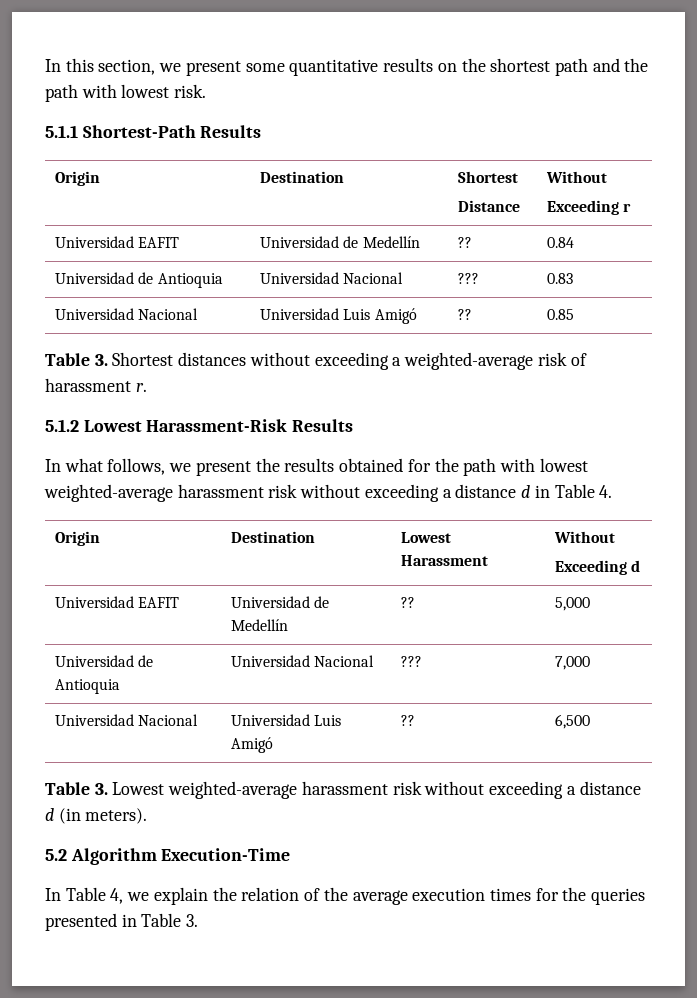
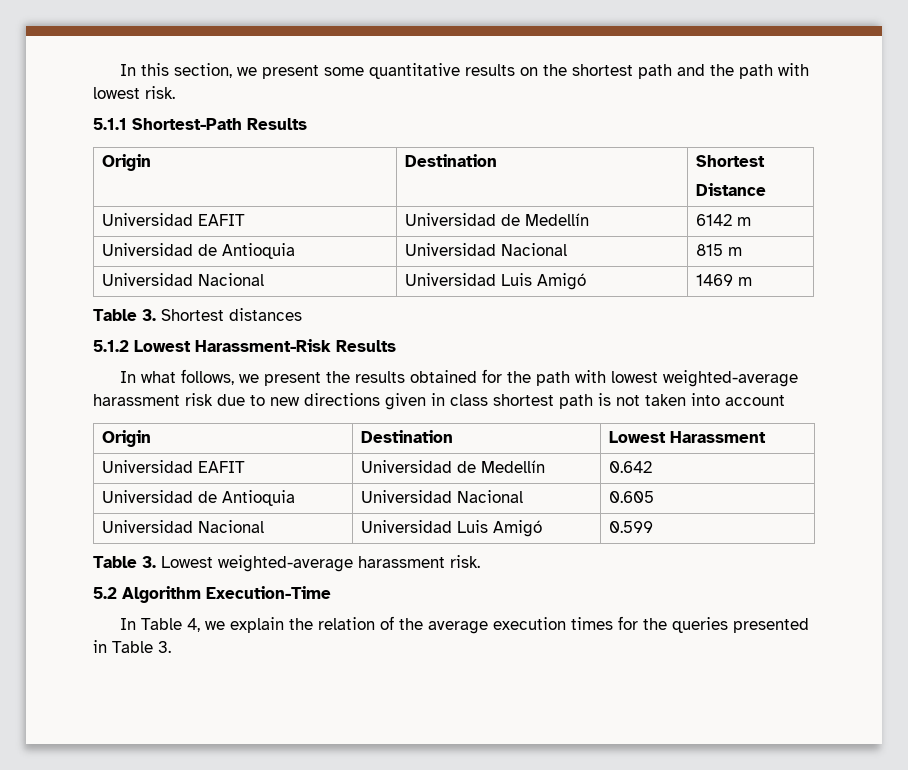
[545,171,607,183] [546,200,632,215] [54,236,180,248] [259,236,420,248] [457,237,472,248] [546,237,574,248] [54,272,223,288] [259,272,404,284] [457,273,479,284] [546,273,573,284] [54,308,199,320] [259,308,417,324] [457,309,472,320] [546,309,574,320] | Without // Exceeding r // Universidad EAFIT | Universidad de Medellín | ?? | 0.84 // Universidad de Antioquia | Universidad Nacional | ??? | 0.83 // Universidad Nacional | Universidad Luis Amigó | ?? | 0.85 -> [101,213,245,226] [404,213,589,226] [695,214,751,226] [101,243,295,259] [404,243,567,256] [695,244,742,256] [101,273,264,286] [404,273,586,290] [695,274,752,286] // Universidad EAFIT | Universidad de Medellín | 6142 m // Universidad de Antioquia | Universidad Nacional | 815 m // Universidad Nacional | Universidad Luis Amigó | 1469 m
[249,352,587,370] [45,378,147,392] without exceeding a weighted-average risk of harassment r. -> (302, 314) none
[300,484,613,502] without exceeding a distance d in Table 4. -> [217,393,785,410] due to new directions given in class shortest path is not taken into account
[553,531,615,543] [554,560,641,575] [54,596,180,608] [230,596,330,608] [230,619,288,631] [400,597,415,608] [554,597,590,611] [54,655,154,667] [54,679,120,694] [230,655,375,667] [400,656,422,667] [554,656,590,670] [54,714,199,726] [230,714,342,726] [230,737,273,753] [400,715,415,726] [554,714,590,729] | Without // Exceeding d // Universidad EAFIT | Universidad de Medellín | ?? | 5,000 // Universidad de Antioquia | Universidad Nacional | ??? | 7,000 // Universidad Nacional | Universidad Luis Amigó | ?? | 6,500 -> [101,460,245,473] [360,460,545,473] [608,461,652,473] [101,490,295,506] [360,490,523,503] [608,491,654,503] [101,520,264,533] [360,520,542,537] [608,521,653,533] // Universidad EAFIT | Universidad de Medellín | 0.642 // Universidad de Antioquia | Universidad Nacional | 0.605 // Universidad Nacional | Universidad Luis Amigó | 0.599
[392,781,641,799] [45,808,148,824] risk without exceeding a distance d (in meters). -> [450,555,480,568] risk.

